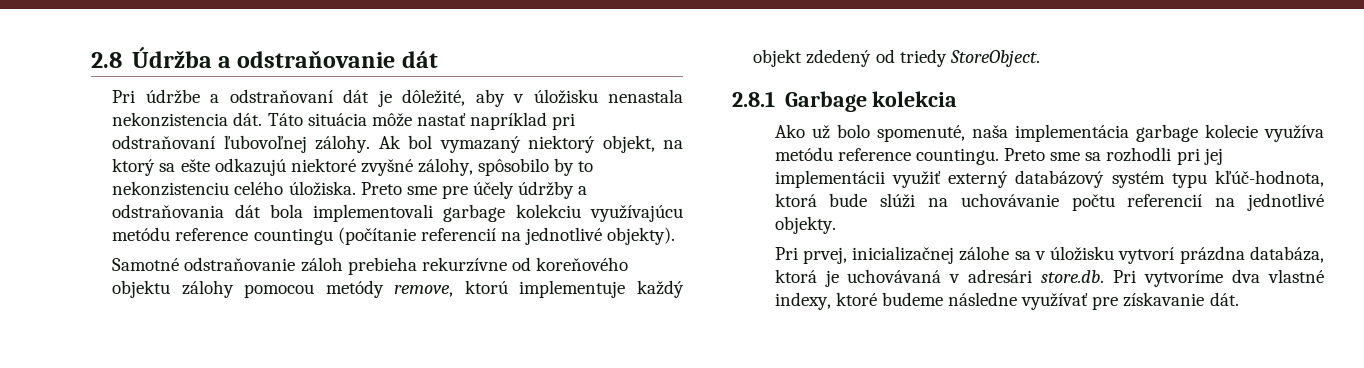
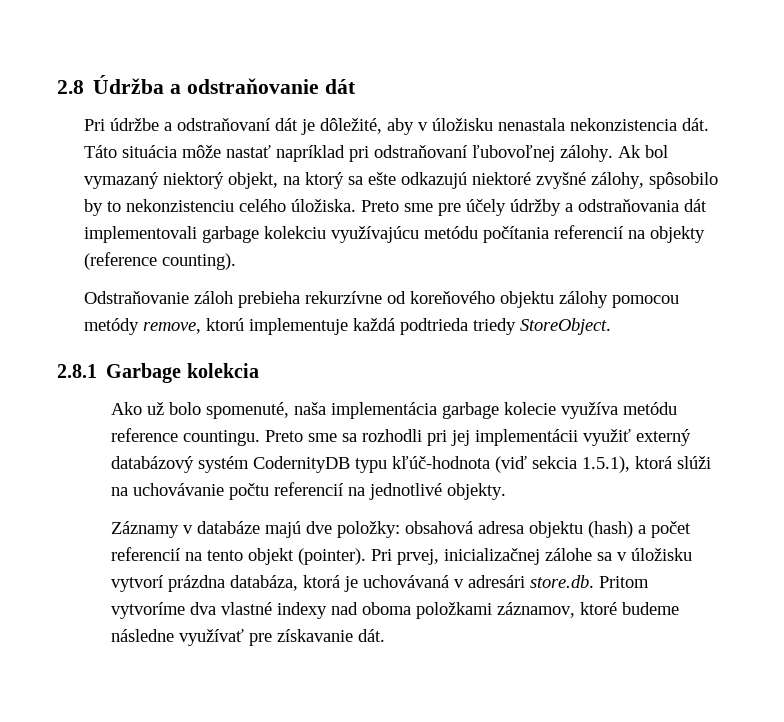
[269,204,303,218] bola -> (708, 205) none
[175,227,676,245] [112,257,296,271] reference countingu (počítanie referencií na jednotlivé objekty). // Samotné odstraňovanie -> [483,225,706,243] [84,252,237,270] [84,291,190,304] počítania referencií na objekty (reference counting). // Odstraňovanie
[637,280,684,298] [753,49,895,67] každý objekt zdedený od -> [353,318,469,335] každá podtrieda
[1171,170,1324,188] [774,193,868,207] typu kľúč-hodnota, ktorá bude -> [253,456,673,473] CodernityDB typu kľúč-hodnota (viď sekcia 1.5.1), ktorá
(836, 225) none -> [111,521,692,538] [111,547,367,565] Záznamy v databáze majú dve položky: obsahová adresa objektu (hash) a počet referencií na tento objekt (pointer).
[1113,270,1137,283] Pri -> [599,576,650,588] Pritom
[774,292,831,310] indexy, -> [277,602,576,619] indexy nad oboma položkami záznamov,

